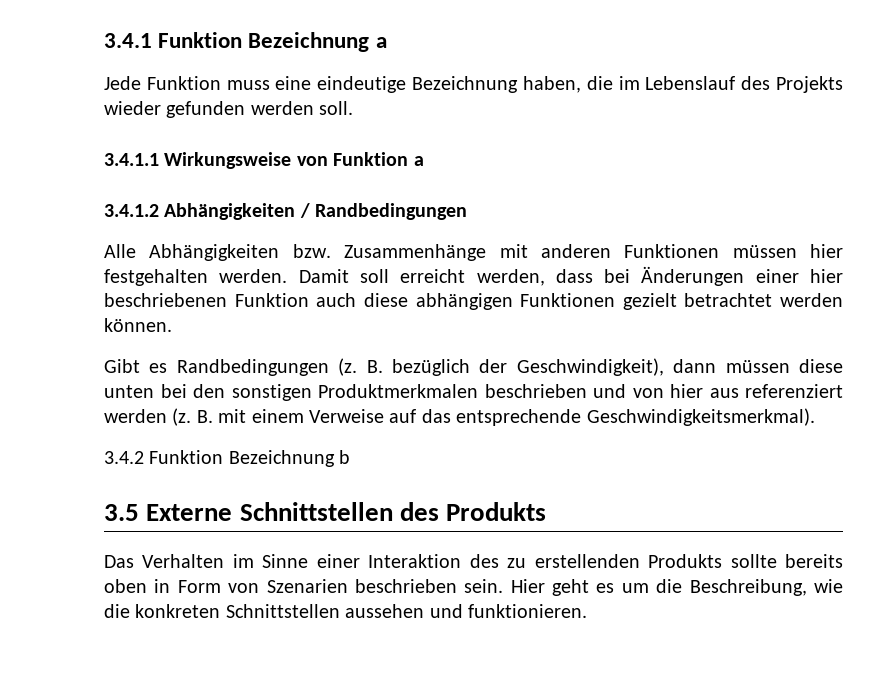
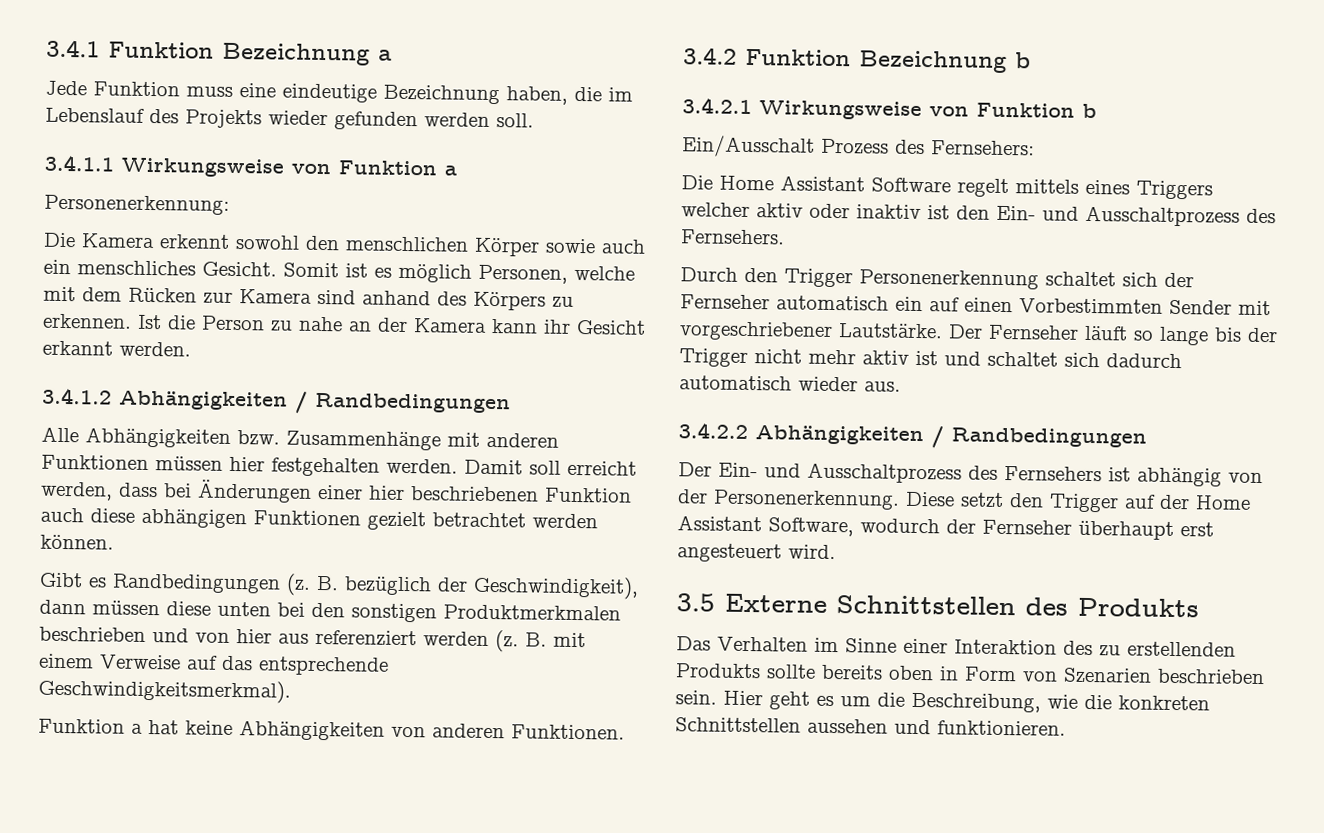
(424, 161) none -> [44,194,230,215] [43,232,646,257] [43,259,635,284] [43,286,574,311] [42,313,646,335] [42,340,191,357] // Personenerkennung: // Die Kamera erkennt sowohl den menschlichen Körper sowie auch ein menschliches Gesicht. Somit ist es möglich Personen, welche mit dem Rücken zur Kamera sind anhand des Körpers zu erkennen. Ist die Person zu nahe an der Kamera kann ihr Gesicht erkannt werden.
[104,450,351,467] 3.4.2 Funktion Bezeichnung b -> [38,718,625,741] [683,47,1031,73] [682,97,1097,121] [682,135,1035,158] [681,175,1213,200] [681,202,1276,227] [681,229,785,245] [680,267,1194,290] [680,294,1271,316] [679,321,1278,346] [679,348,1182,369] [679,375,901,392] [678,422,1147,449] [678,462,1263,487] [677,489,1251,513] [677,515,1214,540] [677,543,836,563] Funktion a hat keine Abhängigkeiten von anderen Funktionen. // 3.4.2 Funktion Bezeichnung b // 3.4.2.1 Wirkungsweise von Funktion b // Ein/Ausschalt Prozess des Fernsehers: // Die Home Assistant Software regelt mittels eines Triggers welcher aktiv oder inaktiv ist den Ein- und Ausschaltprozess des Fernsehers. // Durch den Trigger Personenerkennung schaltet sich der Fernseher automatisch ein auf einen Vorbestimmten Sender mit vorgeschriebener Lautstärke. Der Fernseher läuft so lange bis der Trigger nicht mehr aktiv ist und schaltet sich dadurch automatisch wieder aus. // 3.4.2.2 Abhängigkeiten / Randbedingungen // Der Ein- und Ausschaltprozess des Fernsehers ist abhängig von der Personenerkennung. Diese setzt den Trigger auf der Home Assistant Software, wodurch der Fernseher überhaupt erst angesteuert wird.

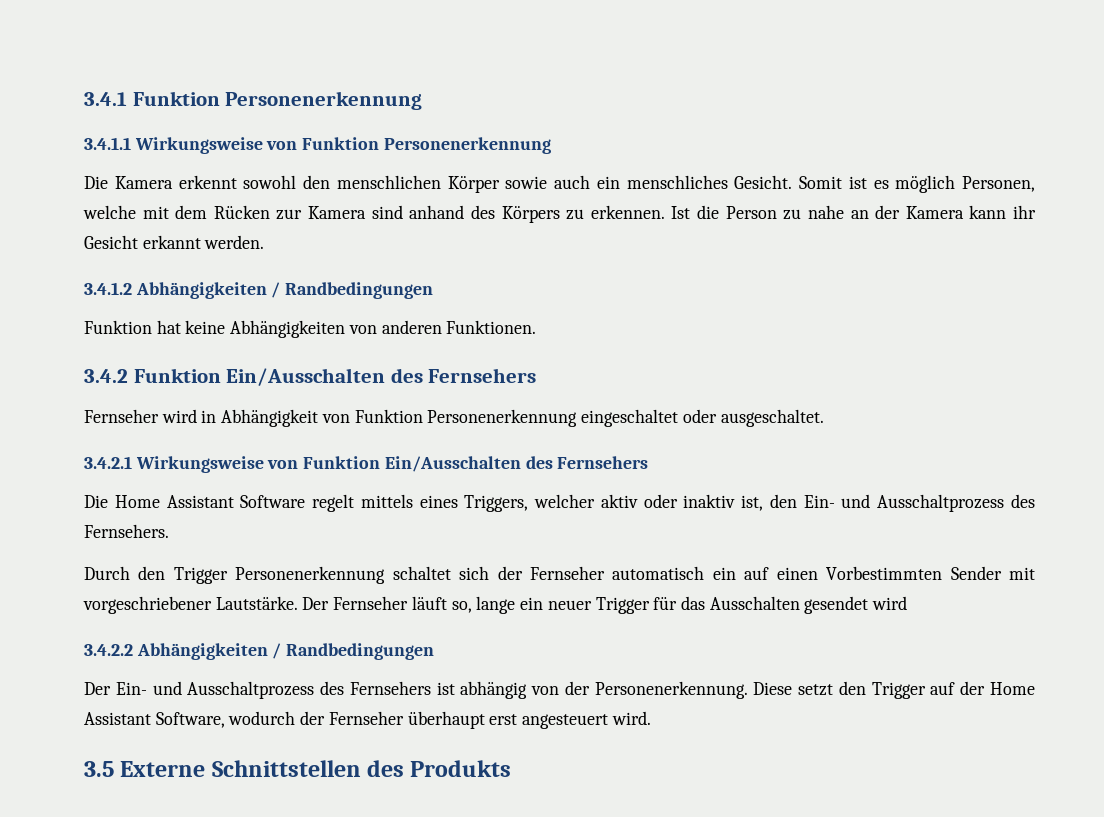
[222,42,392,66] [45,80,633,105] [45,107,534,131] Bezeichnung a // Jede Funktion muss eine eindeutige Bezeichnung haben, die im Lebenslauf des Projekts wieder gefunden werden soll. -> [225,91,423,110] Personenerkennung
[444,165,457,176] [44,194,230,215] a // Personenerkennung: -> [383,137,551,154] Personenerkennung
[41,426,559,451] [41,454,637,477] [40,479,632,503] [40,507,598,531] [40,534,114,550] [39,572,639,600] [39,599,621,623] [39,626,586,653] [39,653,389,676] [38,678,291,704] [38,718,143,734] Alle Abhängigkeiten bzw. Zusammenhänge mit anderen Funktionen müssen hier festgehalten werden. Damit soll erreicht werden, dass bei Änderungen einer hier beschriebenen Funktion auch diese abhängigen Funktionen gezielt betrachtet werden können. // Gibt es Randbedingungen (z. B. bezüglich der Geschwindigkeit), dann müssen diese unten bei den sonstigen Produktmerkmalen beschrieben und von hier aus referenziert werden (z. B. mit einem Verweise auf das entsprechende Geschwindigkeitsmerkmal). // Funktion a -> [84,320,152,334] Funktion
[859,50,1031,73] Bezeichnung b -> [226,368,537,386] [84,409,824,427] Ein/Ausschalten des Fernsehers // Fernseher wird in Abhängigkeit von Funktion Personenerkennung eingeschaltet oder ausgeschaltet.
[1082,103,1097,119] [682,135,1035,158] b // Ein/Ausschalt Prozess des Fernsehers: -> [384,456,649,472] Ein/Ausschalten des Fernsehers
[1136,180,1213,200] Triggers -> [464,495,529,512] Triggers,
[927,205,950,220] ist -> [741,495,764,511] ist,
[1133,326,1278,346] [679,348,1182,369] [679,375,901,392] so lange bis der Trigger nicht mehr aktiv ist und schaltet sich dadurch automatisch wieder aus. -> [451,596,908,614] so, lange ein neuer Trigger für das Ausschalten gesendet wird
[676,636,1236,657] [675,663,1265,685] [675,690,1210,713] [675,717,1066,736] // Das Verhalten im Sinne einer Interaktion des zu erstellenden Produkts sollte bereits oben in Form von Szenarien beschrieben sein. Hier geht es um die Beschreibung, wie die konkreten Schnittstellen aussehen und funktionieren. -> (512, 768) none

